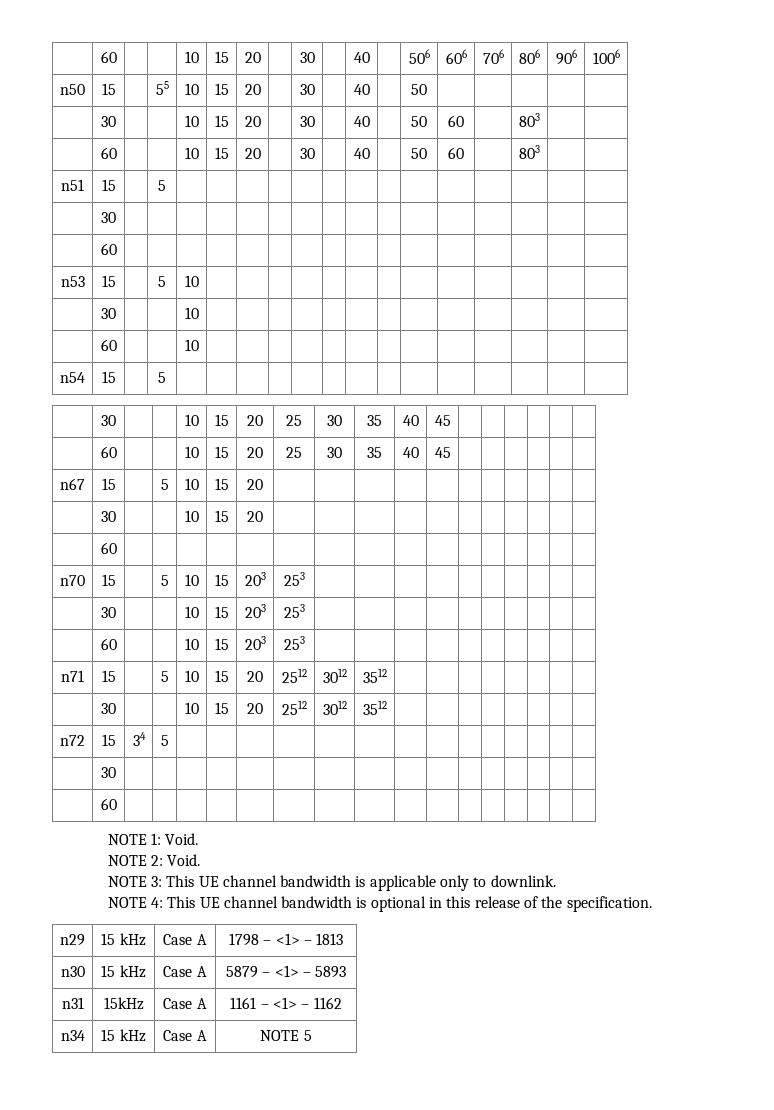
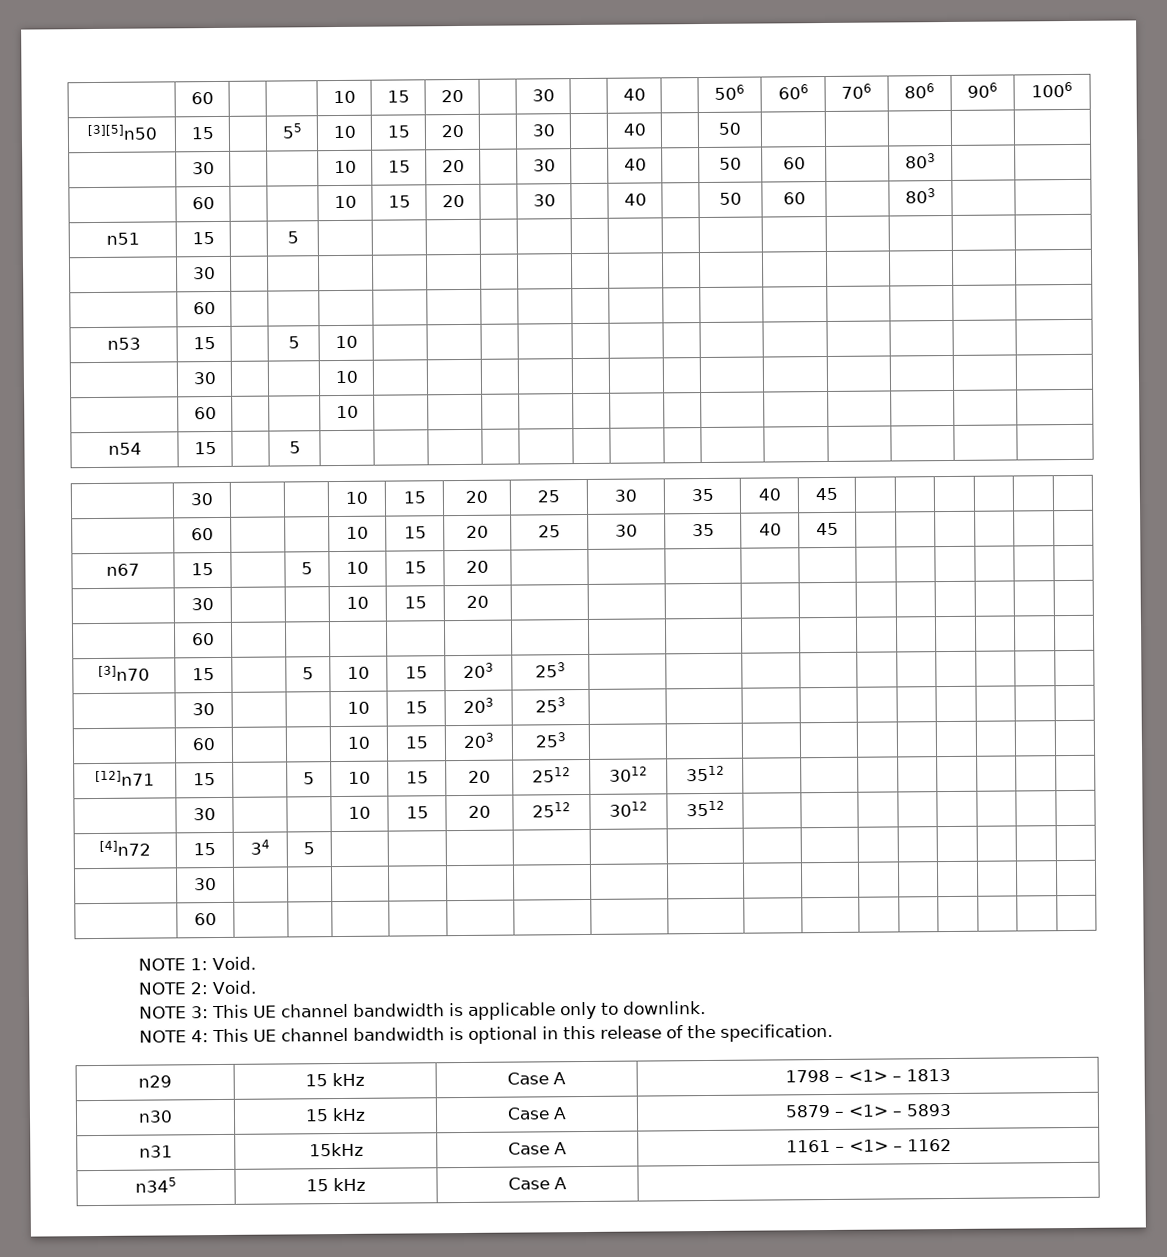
[60,84,85,95] n50 -> [86,124,157,141] [3][5]n50
[60,575,85,586] n70 -> [98,665,150,681] [3]n70
[61,670,84,682] n71 -> [95,770,155,787] [12]n71
[60,735,85,746] n72 -> [99,840,151,856] [4]n72
[60,1030,85,1041] [101,1029,146,1042] [163,1030,207,1041] [260,1030,312,1041] n34 | 15 kHz | Case A | NOTE 5 -> [135,1177,177,1193] [306,1177,366,1192] [508,1177,567,1190] n345 | 15 kHz | Case A |

